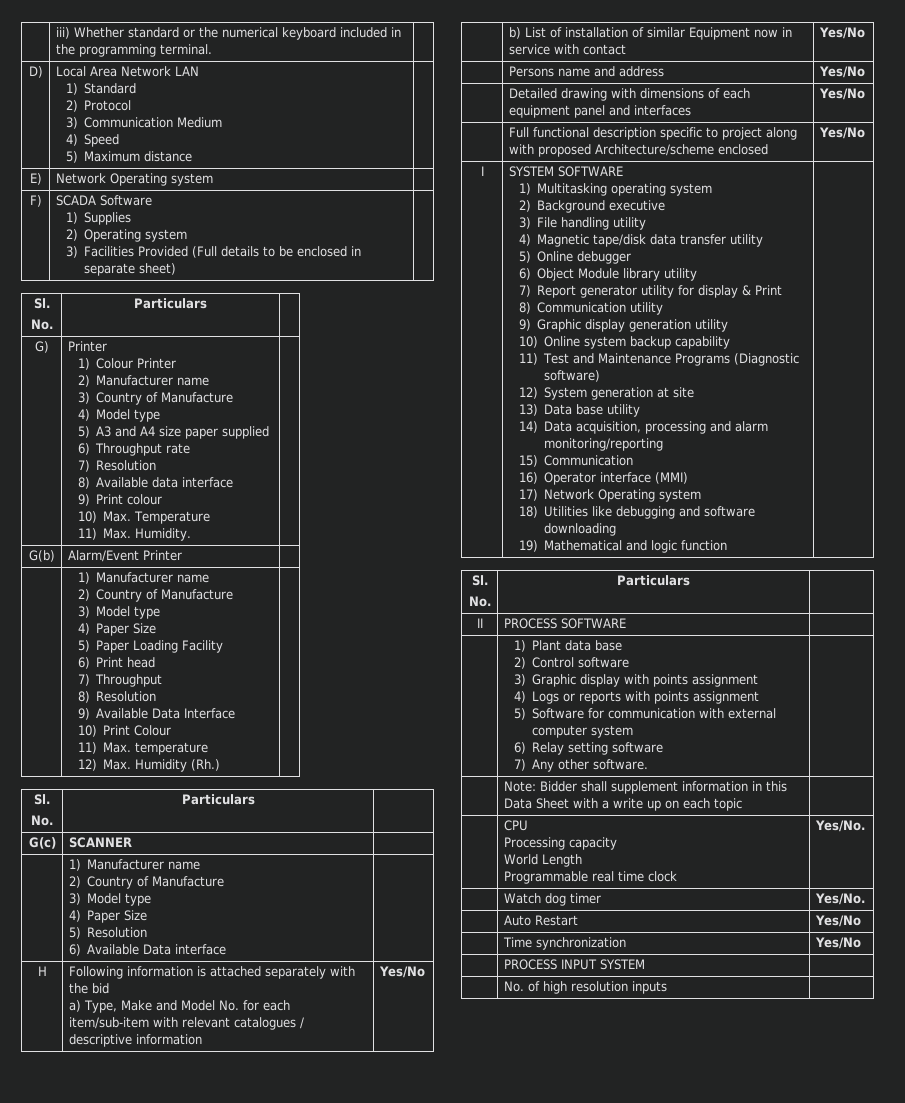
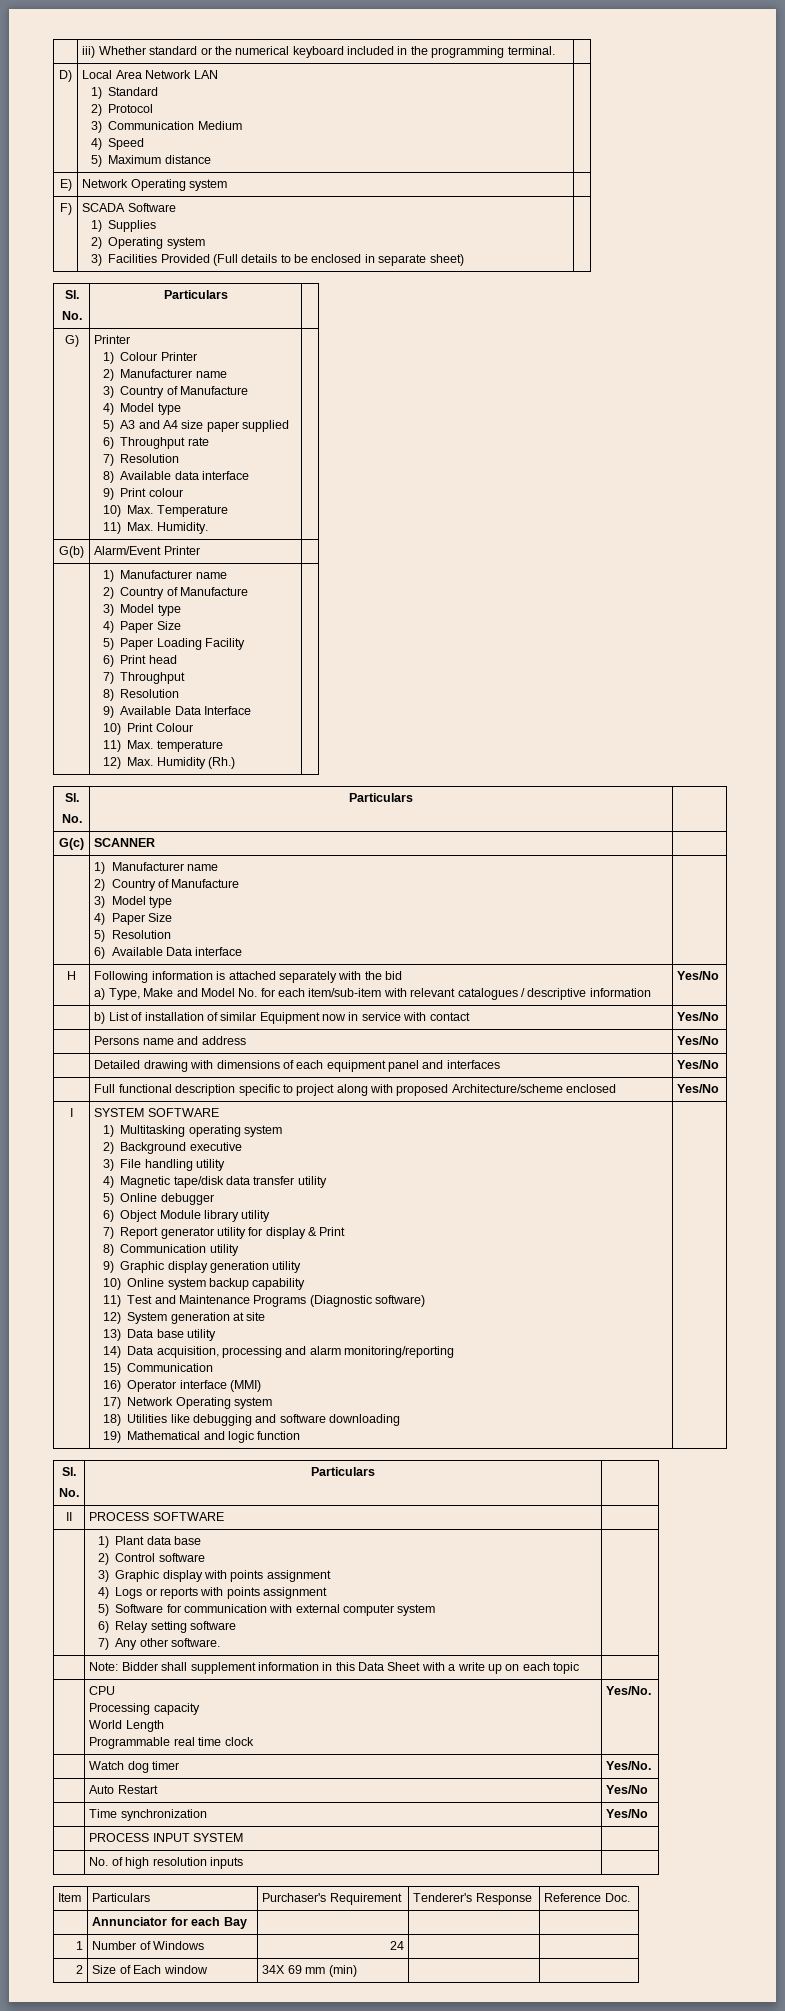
(667, 987) none -> [58,1893,82,1902] [92,1893,151,1902] [262,1893,402,1905] [413,1893,532,1905] [544,1893,630,1902] [92,1917,247,1929] [75,1941,83,1950] [92,1941,205,1950] [389,1941,404,1950] [75,1965,83,1974] [92,1965,208,1974] [262,1965,357,1977] // Item | Particulars | Purchaser's Requirement | Tenderer's Response | Reference Doc. // | Annunciator for each Bay | | | // 1 | Number of Windows | 24 | | // 2 | Size of Each window | 34X 69 mm (min) | |

